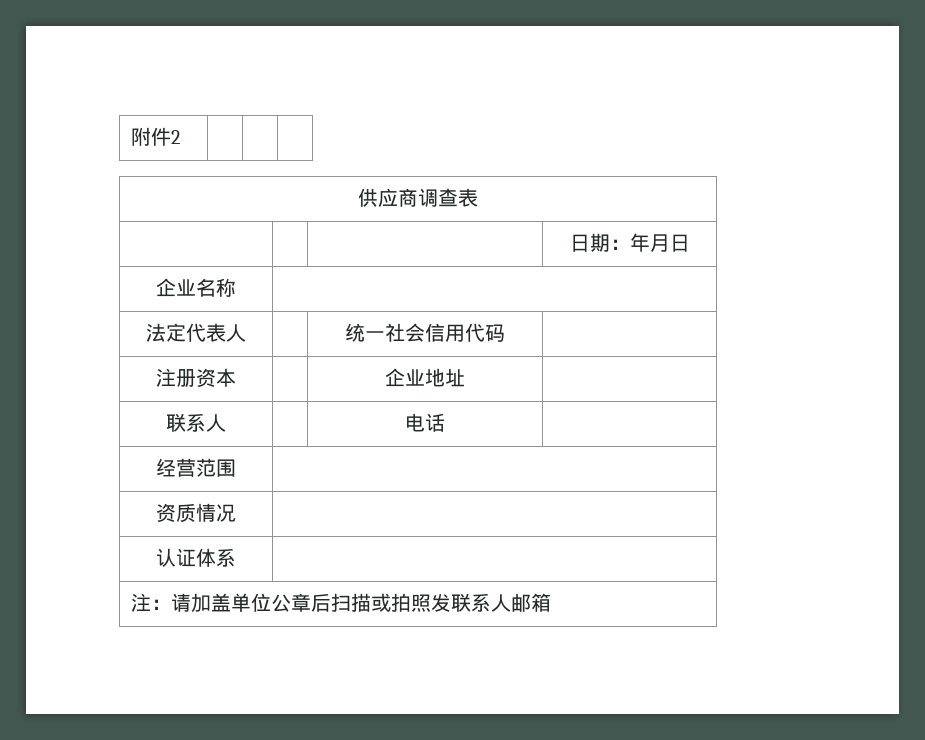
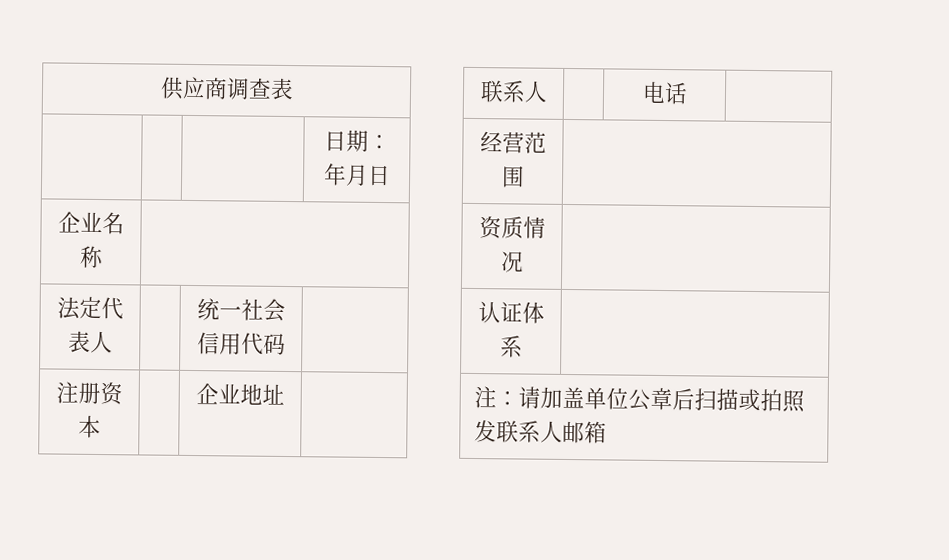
[131,127,181,146] 附件2 | | | // -> (159, 88) none

